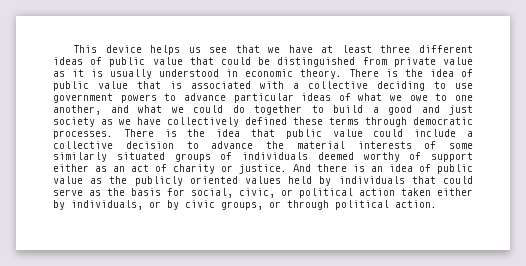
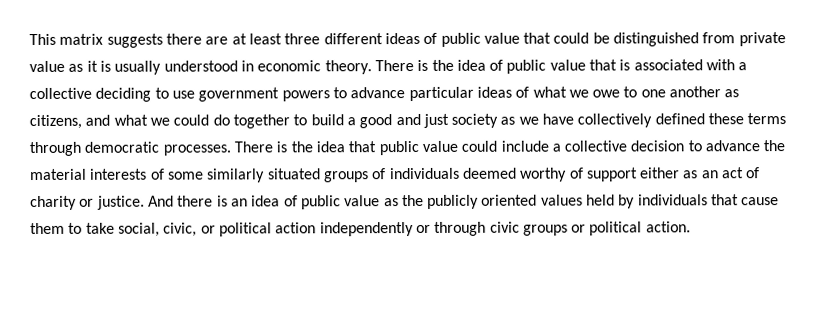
[105,45,313,55] device helps us see that we have -> [59,33,229,48] matrix suggests there are
[53,105,101,115] another, -> [669,86,740,98] [29,114,82,130] another as citizens,
[442,176,473,184] [53,188,185,196] could serve as the basis for -> [741,197,780,206] [30,222,115,235] cause them to take
[401,188,473,196] [53,200,329,210] taken either by individuals, or by civic groups, or through -> [319,221,587,237] independently or through civic groups or

